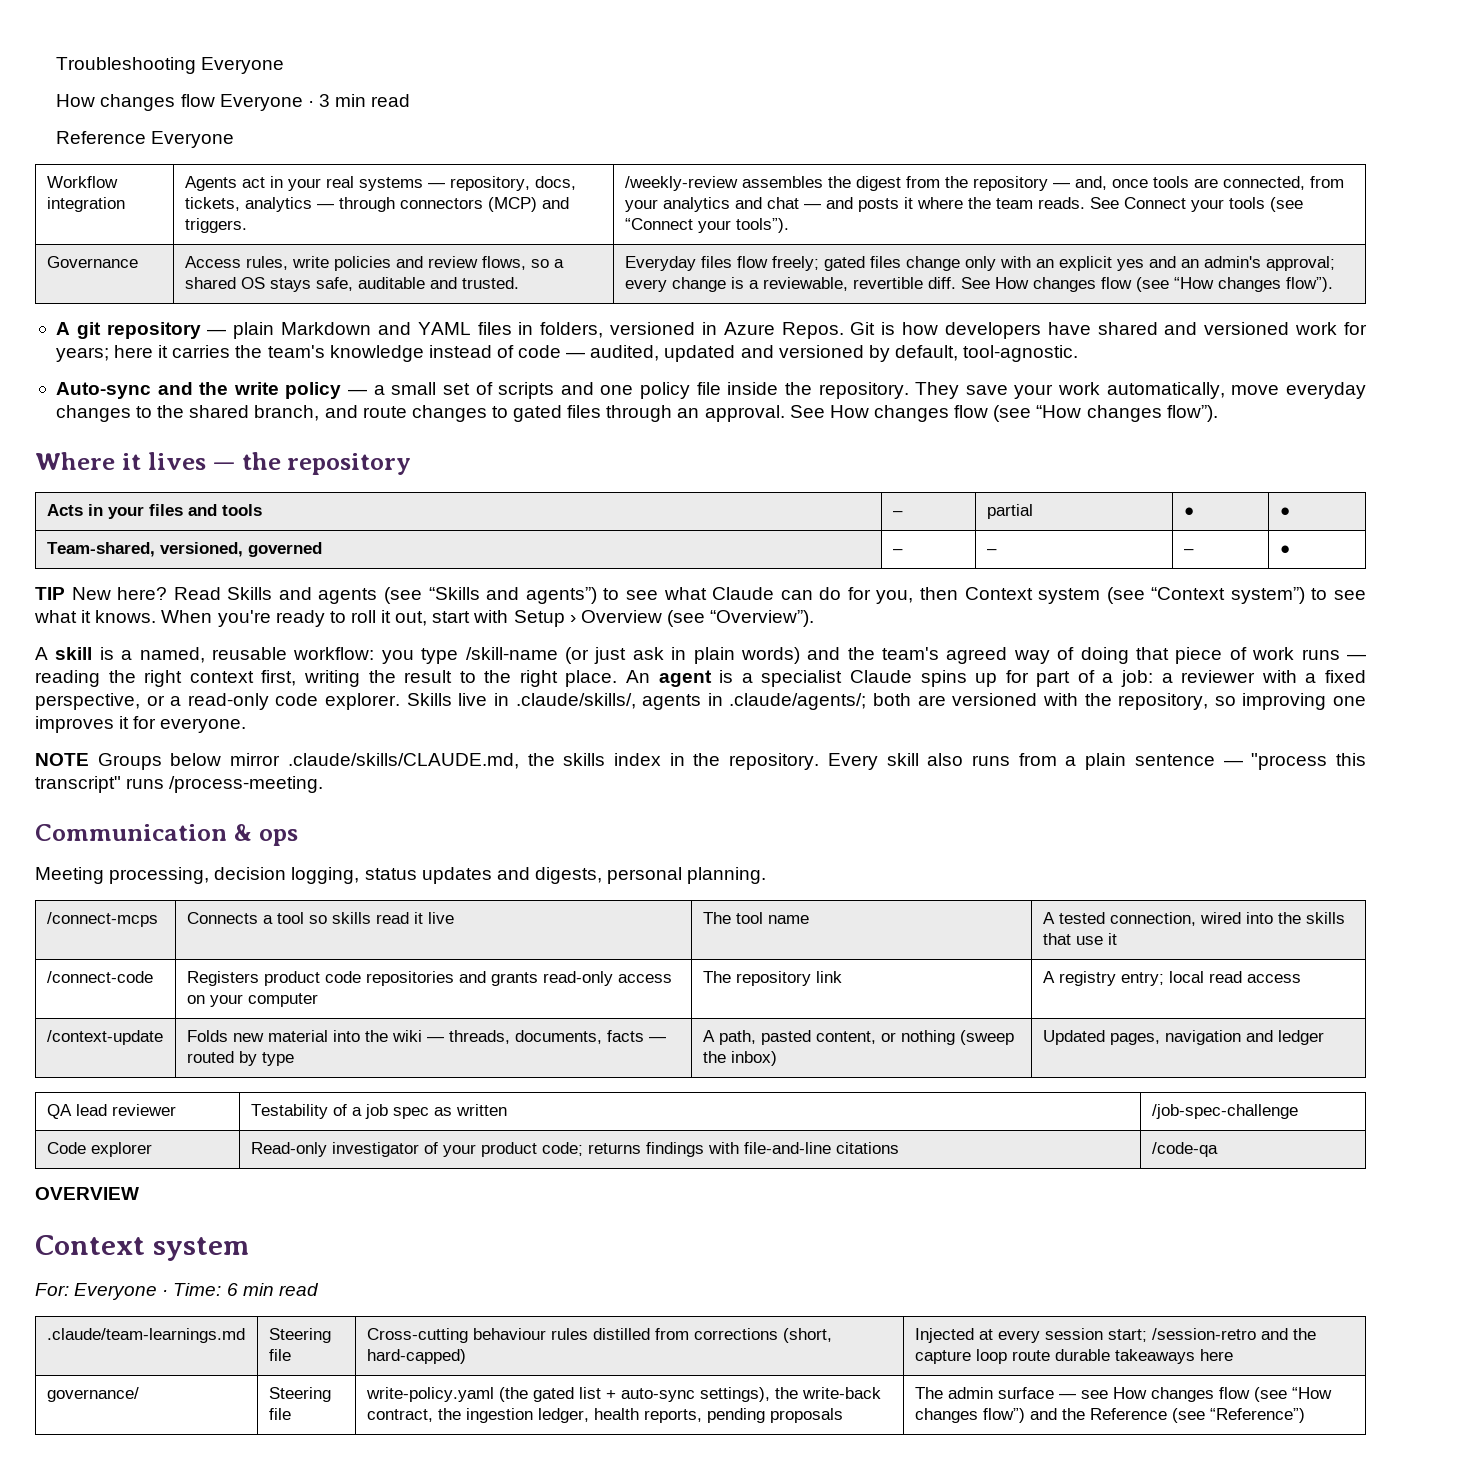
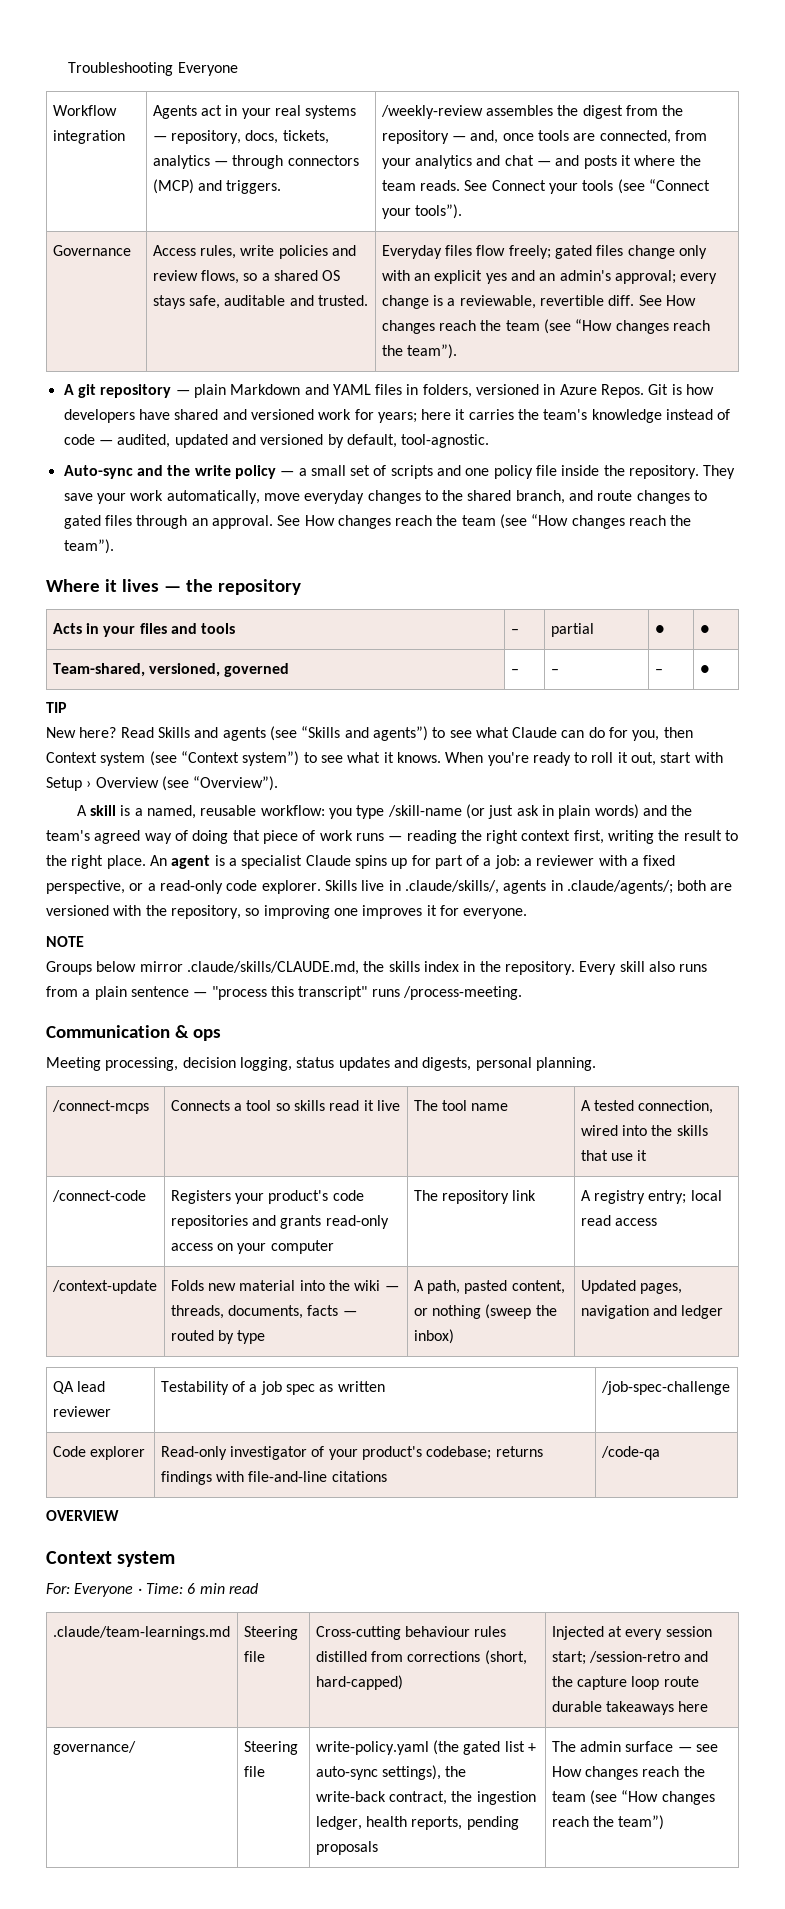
[56,94,411,111] [56,131,235,148] // How changes flow Everyone · 3 min read // Reference Everyone -> (238, 69) none
[1100,277,1333,292] flow (see “How changes flow”). -> [439,319,711,334] [381,344,458,359] reach the team (see “How changes reach the team”).
[954,405,1218,422] flow (see “How changes flow”). -> [395,514,692,529] [63,539,114,554] reach the team (see “How changes reach the team”).
(65, 593) none -> (67, 707) //
(89, 759) none -> (84, 941) //
[263,971,320,986] product -> [235,1190,329,1204] your product's
[480,1142,583,1157] product code; -> [362,1446,492,1460] product's codebase;
[1218,1387,1332,1402] [914,1408,1305,1423] flow (see “How changes flow”) and the Reference (see “Reference”) -> [642,1766,705,1777] [551,1790,715,1805] [551,1815,665,1830] reach the team (see “How changes reach the team”)

